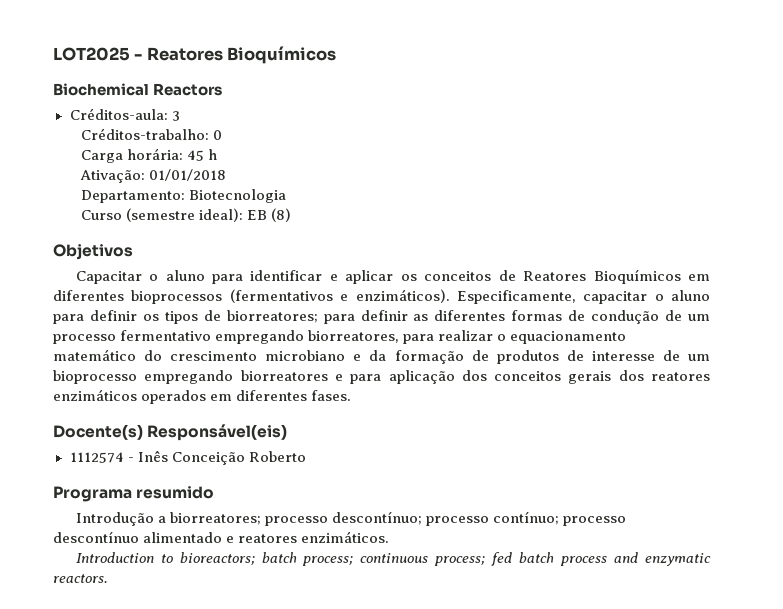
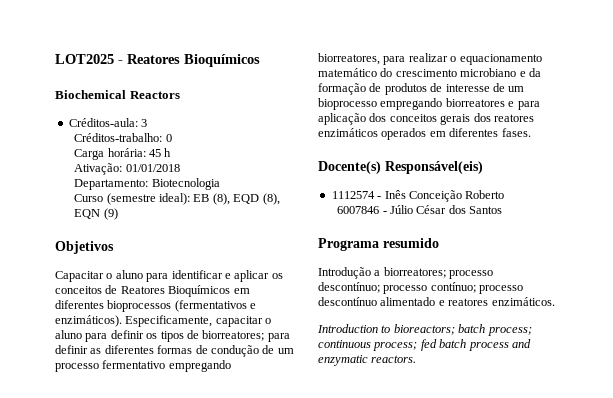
[271,208,292,222] (8) -> [212,193,280,205] [74,208,118,220] (8), EQD (8), EQN (9)
(306, 456) none -> [337,205,503,214] // 6007846 - Júlio César dos Santos

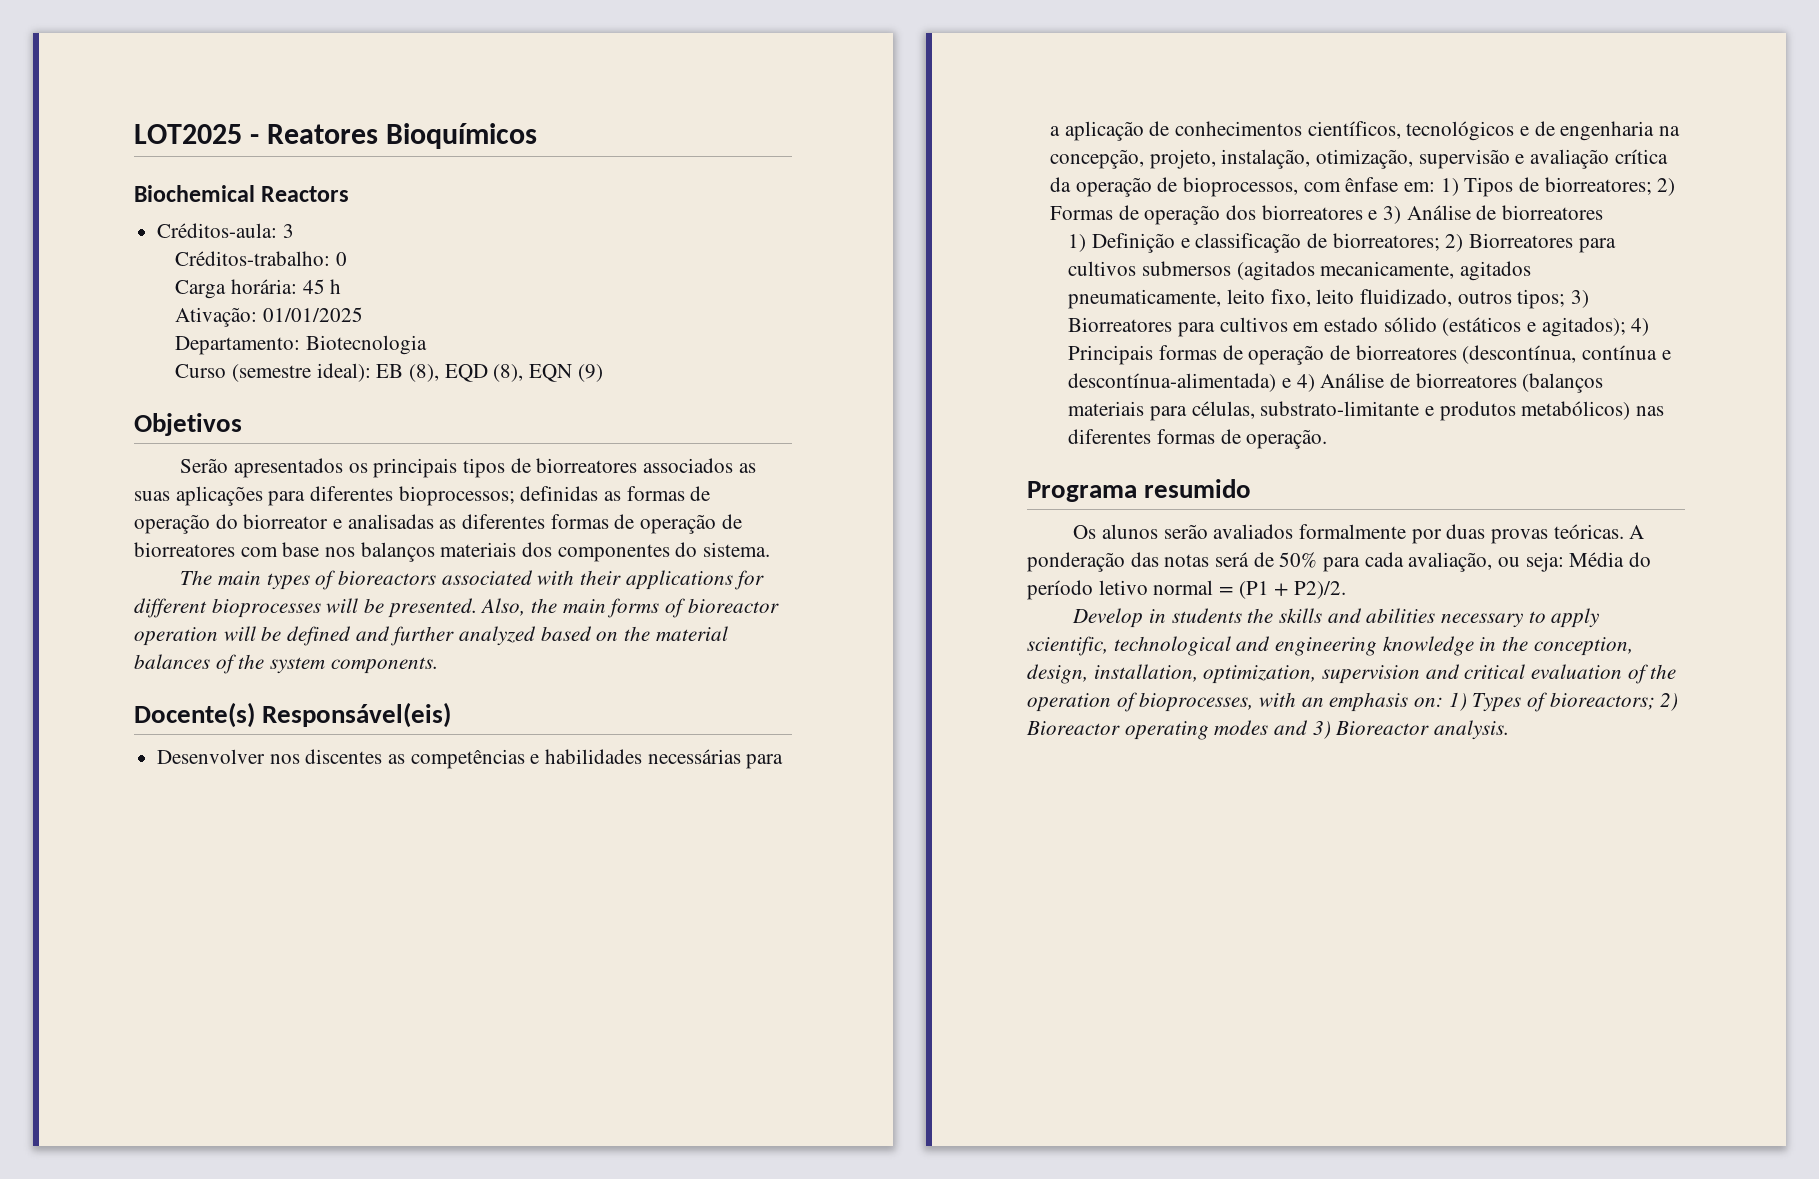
[125,164,180,172] 01/01/2018 -> [263,307,364,322] 01/01/2025
[55,270,283,282] [55,285,250,297] [55,300,257,312] [55,315,272,327] [55,330,290,342] [55,345,294,357] [55,360,231,372] [318,53,542,65] [318,68,541,77] [318,83,525,95] [318,98,540,110] [318,113,534,125] [318,128,531,140] [318,161,483,174] [331,190,505,202] [337,205,503,214] [318,238,439,251] [318,267,494,279] [318,282,524,294] [318,297,555,306] [317,324,532,336] [318,339,531,351] [318,355,417,366] Capacitar o aluno para identificar e aplicar os conceitos de Reatores Bioquímicos em diferentes bioprocessos (fermentativos e enzimáticos). Especificamente, capacitar o aluno para definir os tipos de biorreatores; para definir as diferentes formas de condução de um processo fermentativo empregando biorreatores, para realizar o equacionamento matemático do crescimento microbiano e da formação de produtos de interesse de um bioprocesso empregando biorreatores e para aplicação dos conceitos gerais dos reatores enzimáticos operados em diferentes fases. // Docente(s) Responsável(eis) // 1112574 - Inês Conceição Roberto // 6007846 - Júlio César dos Santos // Programa resumido // Introdução a biorreatores; processo descontínuo; processo contínuo; processo descontínuo alimentado e reatores enzimáticos. // Introduction to bioreactors; batch process; continuous process; fed batch process and enzymatic reactors. -> [180,458,756,478] [134,486,711,506] [134,514,742,534] [134,542,771,562] [180,570,765,590] [134,598,779,618] [134,626,728,646] [134,654,438,674] [134,702,452,728] [157,749,784,769] [1050,121,1681,141] [1050,149,1668,169] [1050,177,1676,197] [1050,205,1604,225] [1068,233,1616,253] [1068,261,1532,281] [1068,289,1590,309] [1068,317,1650,337] [1068,345,1671,365] [1068,373,1604,393] [1068,401,1665,421] [1068,429,1328,449] [1027,479,1252,502] [1073,524,1645,544] [1027,552,1652,572] [1027,580,1347,600] [1072,608,1600,628] [1027,636,1633,656] [1027,664,1677,684] [1027,692,1679,712] [1026,720,1510,740] Serão apresentados os principais tipos de biorreatores associados as suas aplicações para diferentes bioprocessos; definidas as formas de operação do biorreator e analisadas as diferentes formas de operação de biorreatores com base nos balanços materiais dos componentes do sistema. // The main types of bioreactors associated with their applications for different bioprocesses will be presented. Also, the main forms of bioreactor operation will be defined and further analyzed based on the material balances of the system components. // Docente(s) Responsável(eis) // Desenvolver nos discentes as competências e habilidades necessárias para a aplicação de conhecimentos científicos, tecnológicos e de engenharia na concepção, projeto, instalação, otimização, supervisão e avaliação crítica da operação de bioprocessos, com ênfase em: 1) Tipos de biorreatores; 2) Formas de operação dos biorreatores e 3) Análise de biorreatores // 1) Definição e classificação de biorreatores; 2) Biorreatores para cultivos submersos (agitados mecanicamente, agitados pneumaticamente, leito fixo, leito fluidizado, outros tipos; 3) Biorreatores para cultivos em estado sólido (estáticos e agitados); 4) Principais formas de operação de biorreatores (descontínua, contínua e descontínua-alimentada) e 4) Análise de biorreatores (balanços materiais para células, substrato-limitante e produtos metabólicos) nas diferentes formas de operação. // Programa resumido // Os alunos serão avaliados formalmente por duas provas teóricas. A ponderação das notas será de 50% para cada avaliação, ou seja: Média do período letivo normal = (P1 + P2)/2. // Develop in students the skills and abilities necessary to apply scientific, technological and engineering knowledge in the conception, design, installation, optimization, supervision and critical evaluation of the operation of bioprocesses, with an emphasis on: 1) Types of bioreactors; 2) Bioreactor operating modes and 3) Bioreactor analysis.

